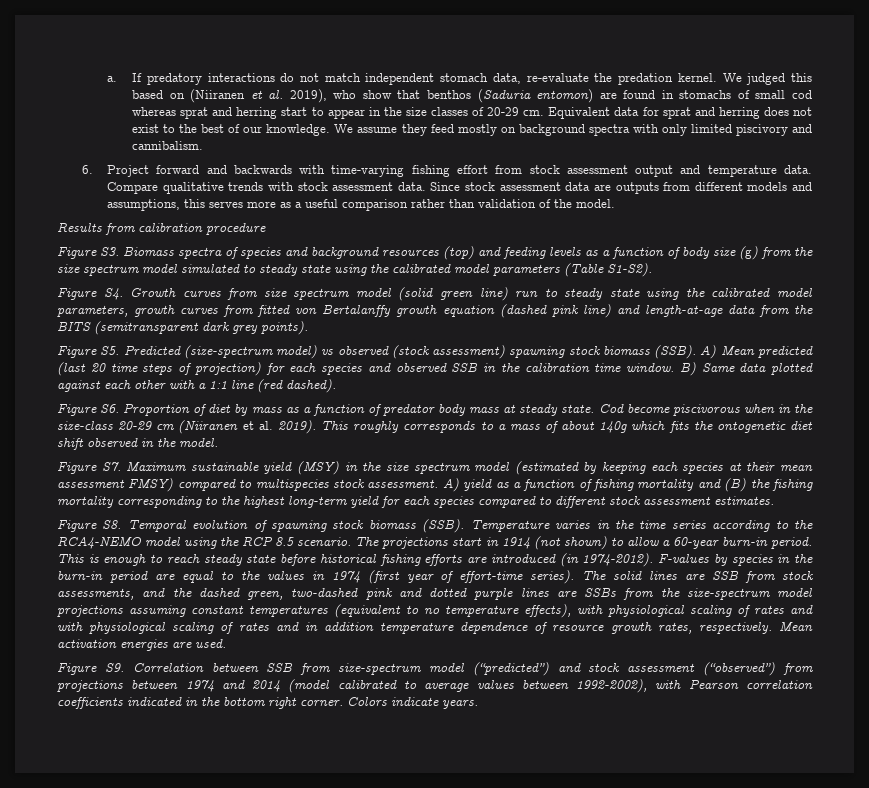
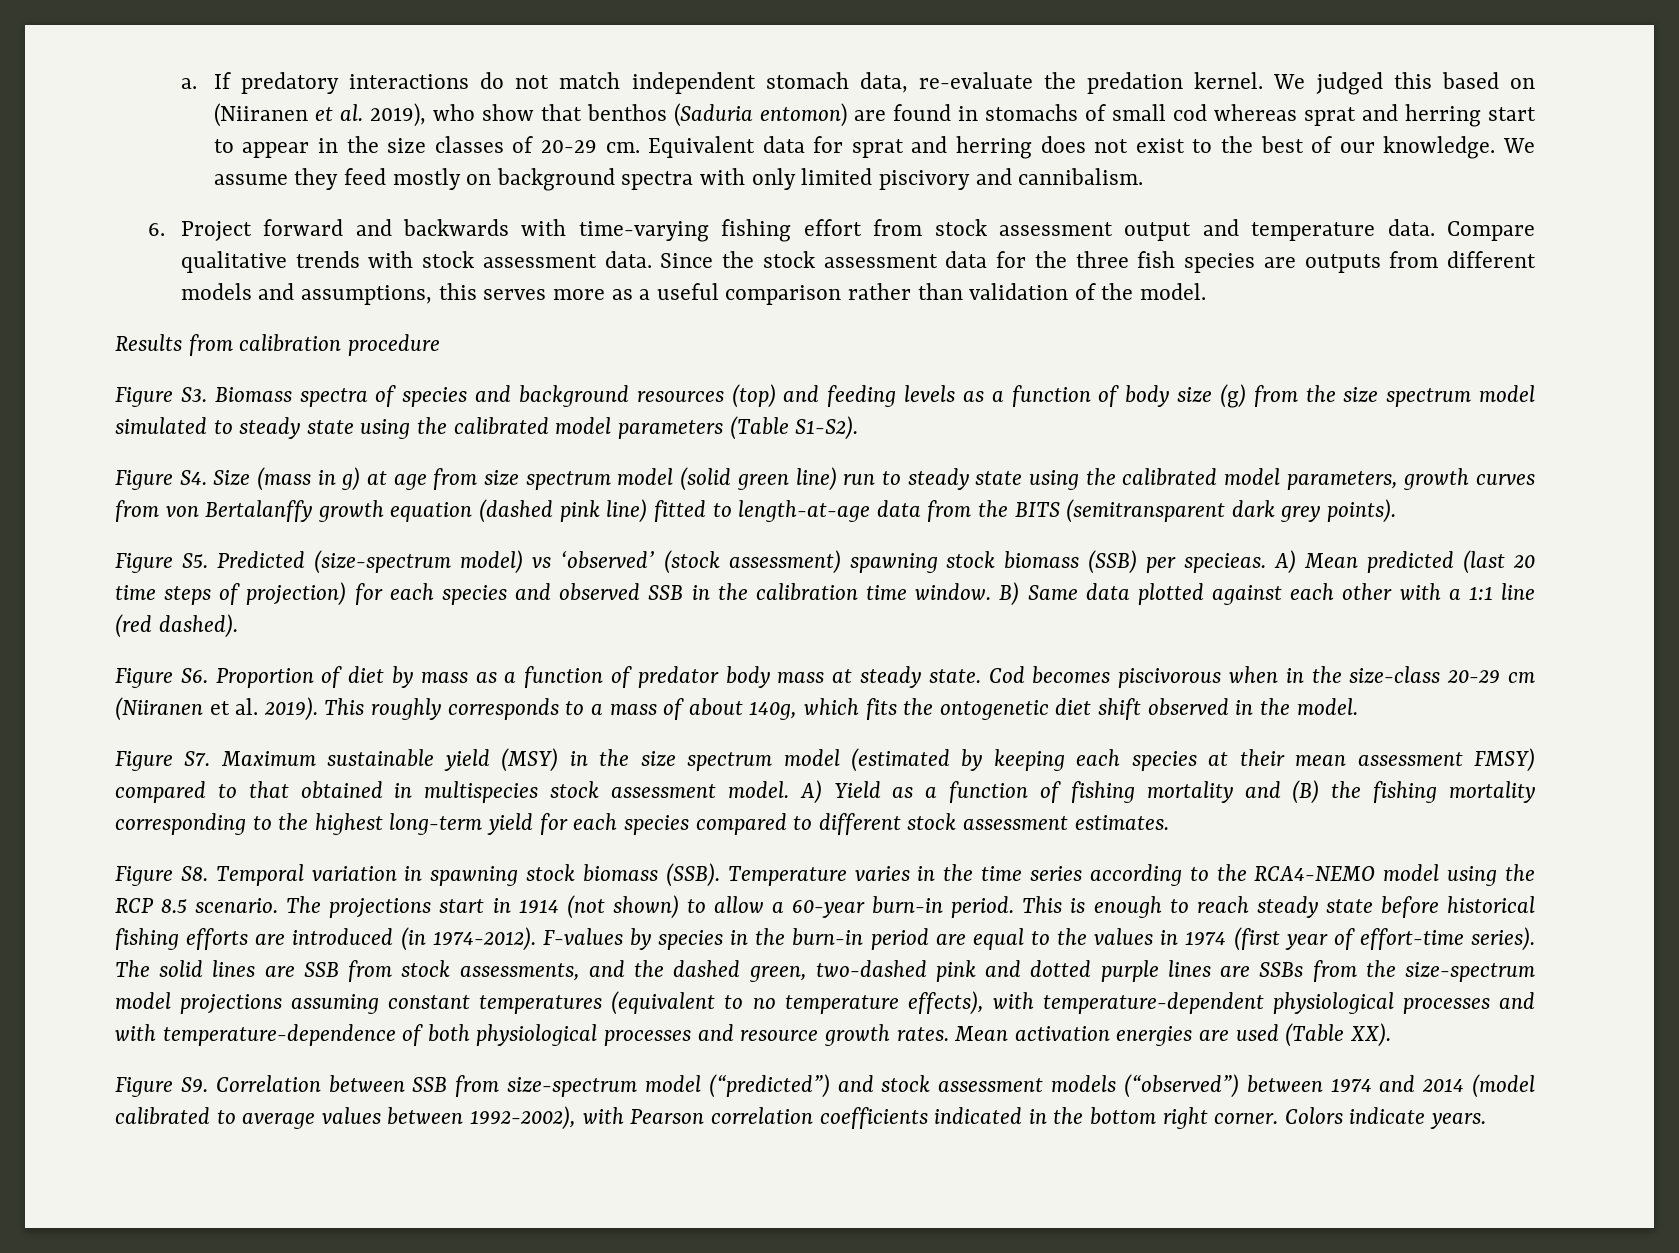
(461, 186) none -> [722,251,755,268] the
(591, 186) none -> [996,251,1256,273] for the three fish species
[130,288,221,297] Growth curves -> [213,467,427,491] Size (mass in g) at age
[257,305,291,317] fitted -> (159, 511) none
[616,305,640,314] and -> [653,500,732,522] fitted to
[337,346,389,355] observed -> [559,550,655,569] ‘observed’
[654,345,697,359] (SSB). -> [1088,550,1267,574] (SSB) per specieas.
[626,404,670,413] become -> [1032,666,1111,684] becomes
[599,421,628,433] 140g -> [749,701,798,720] 140g,
[255,478,493,492] multispecies stock assessment. A) yield -> [248,780,881,804] that obtained in multispecies stock assessment model. A) Yield
[192,520,268,532] evolution of -> [311,866,423,881] variation in
[608,605,813,617] [57,622,772,634] physiological scaling of rates and with physiological scaling of rates and in addition temperature dependence of resource growth rates, respectively. -> [1042,992,1536,1014] [115,1024,949,1046] temperature-dependent physiological processes and with temperature-dependence of both physiological processes and resource growth rates.
[195,639,226,648] used. -> [1235,1023,1391,1047] used (Table XX).
[703,662,813,676] [57,680,123,692] (“observed”) from projections -> [1051,1074,1239,1098] models (“observed”)

